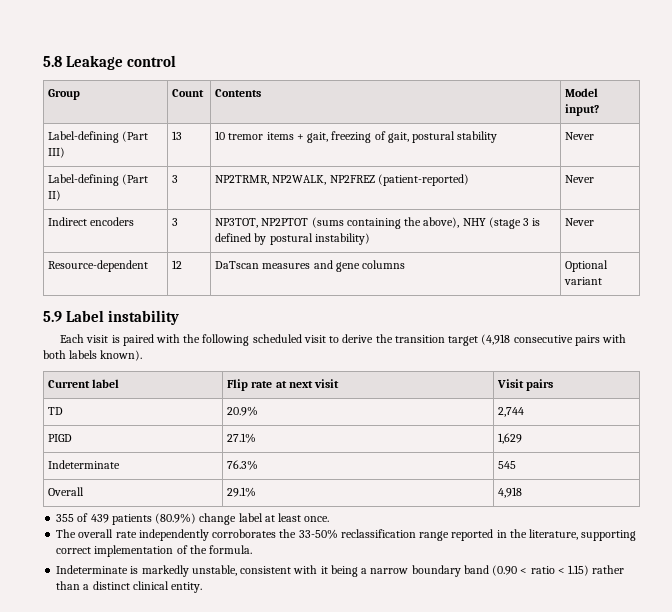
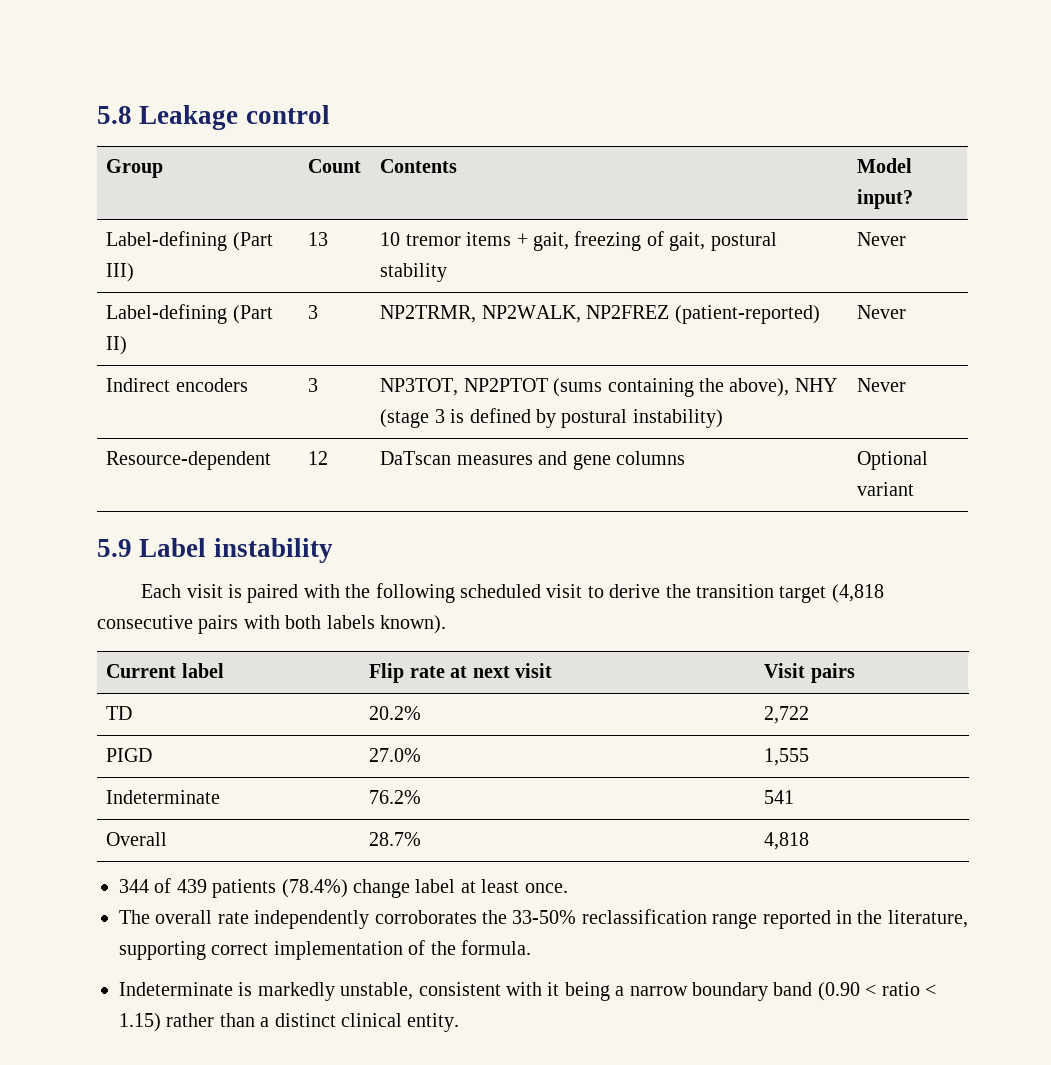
[481,334,511,345] (4,918 -> [831,584,884,603] (4,818
[227,406,259,416] [498,407,525,417] 20.9% | 2,744 -> [369,706,422,720] [764,706,810,724] 20.2% | 2,722
[227,433,257,443] [498,433,523,444] 27.1% | 1,629 -> [369,748,422,762] [764,748,810,766] 27.0% | 1,555
[227,460,259,470] [498,461,517,469] 76.3% | 545 -> [369,790,422,804] [764,790,795,804] 76.2% | 541
[227,487,257,497] [498,487,523,498] [56,514,75,522] 29.1% | 4,918 // 355 -> [369,832,422,846] [764,832,810,850] [119,879,149,893] 28.7% | 4,818 // 344
[155,513,197,524] (80.9%) -> [281,879,348,898] (78.4%)

